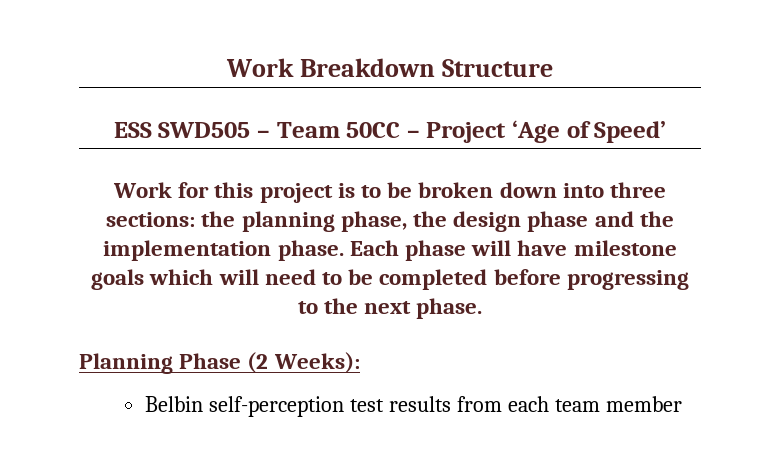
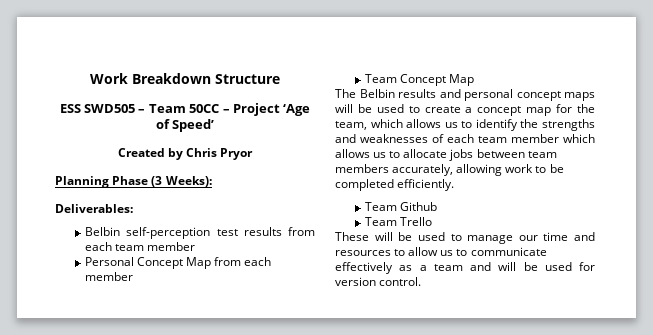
[112,182,667,203] [106,211,674,232] [103,240,677,261] [91,269,689,290] [297,298,483,319] Work for this project is to be broken down into three sections: the planning phase, the design phase and the implementation phase. Each phase will have milestone goals which will need to be completed before progressing to the next phase. -> [117,148,254,160] Created by Chris Pryor
[247,352,269,373] (2 -> [151,176,163,187] (3
(360, 362) none -> [55,204,133,213] // Deliverables:
(682, 404) none -> [85,257,272,269] [85,272,134,281] [365,74,475,86] [335,89,595,101] [335,104,595,116] [335,119,595,131] [335,134,595,143] [335,149,557,161] [335,164,564,176] [335,179,455,191] [365,202,438,211] [365,217,433,226] [335,232,595,244] [335,247,547,256] [335,262,595,274] [335,277,422,286] // Personal Concept Map from each member // Team Concept Map // The Belbin results and personal concept maps will be used to create a concept map for the team, which allows us to identify the strengths and weaknesses of each team member which allows us to allocate jobs between team members accurately, allowing work to be completed efficiently. // Team Github // Team Trello // These will be used to manage our time and resources to allow us to communicate effectively as a team and will be used for version control.

